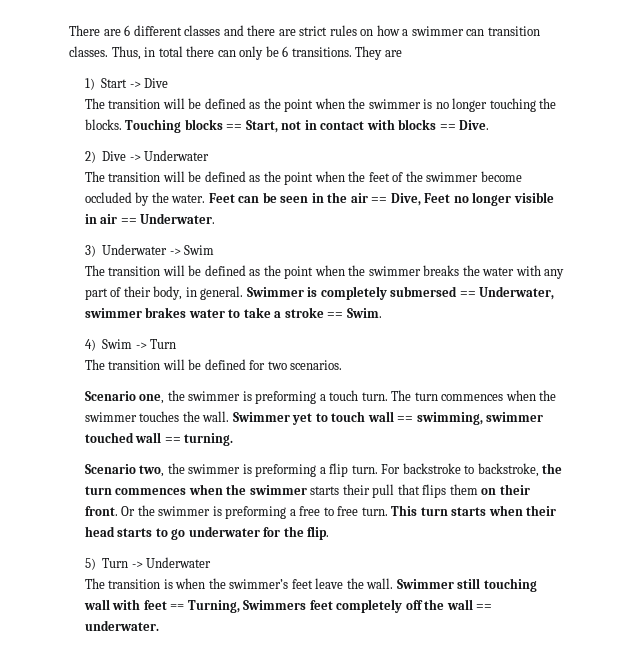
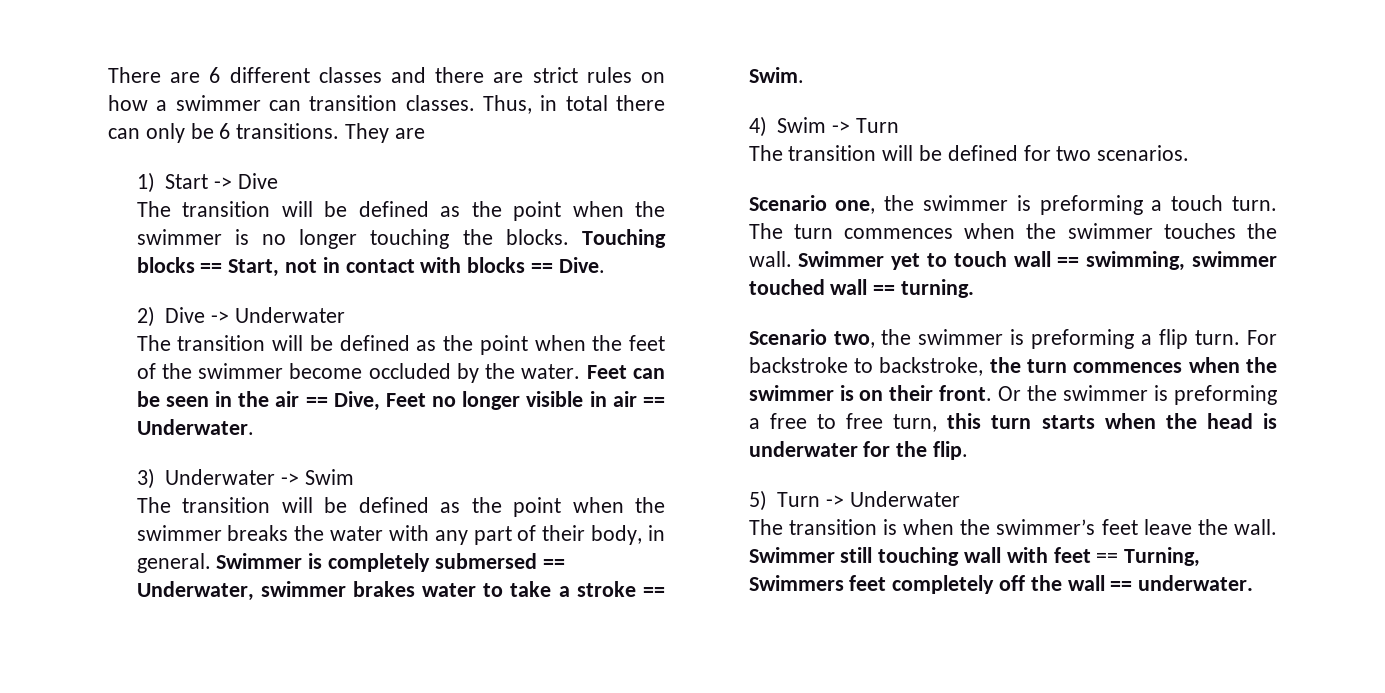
[310,484,478,498] starts their pull that flips them -> [839,385,854,401] is
[361,505,418,516] turn. This -> [893,413,982,432] turn, this
[526,505,557,516] [84,526,186,540] their head starts to go -> [1165,413,1277,429] the head is

